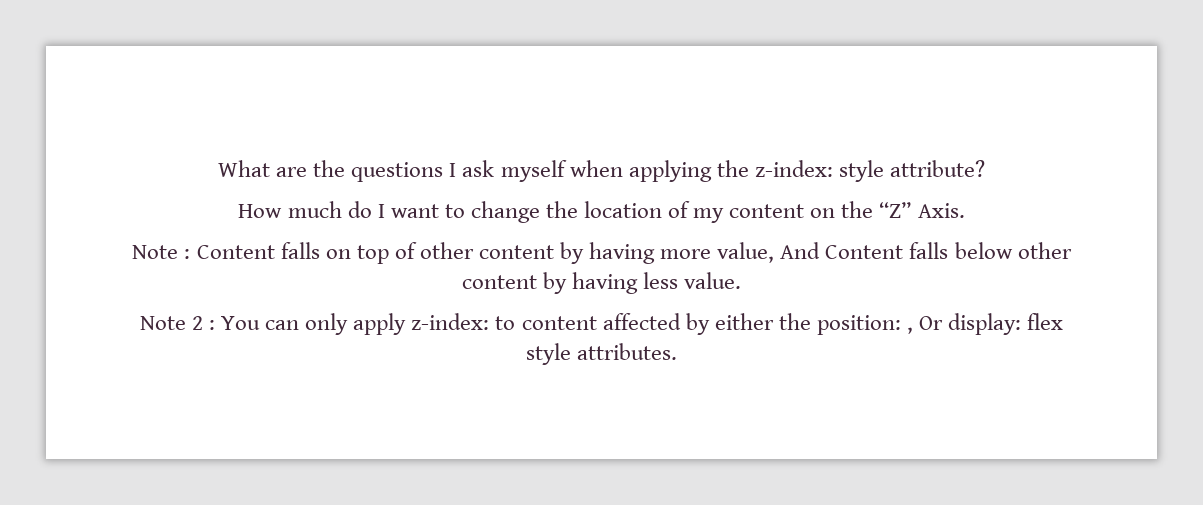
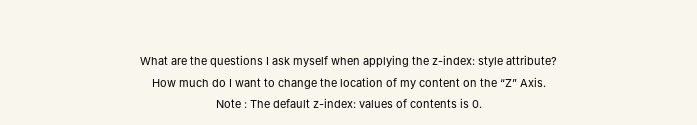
[196,242,1072,264] [461,272,742,294] [139,313,1064,335] [525,343,678,365] Content falls on top of other content by having more value, And Content falls below other content by having less value. // Note 2 : You can only apply z-index: to content affected by either the position: , Or display: flex style attributes. -> [249,98,482,108] The default z-index: values of contents is 0.

